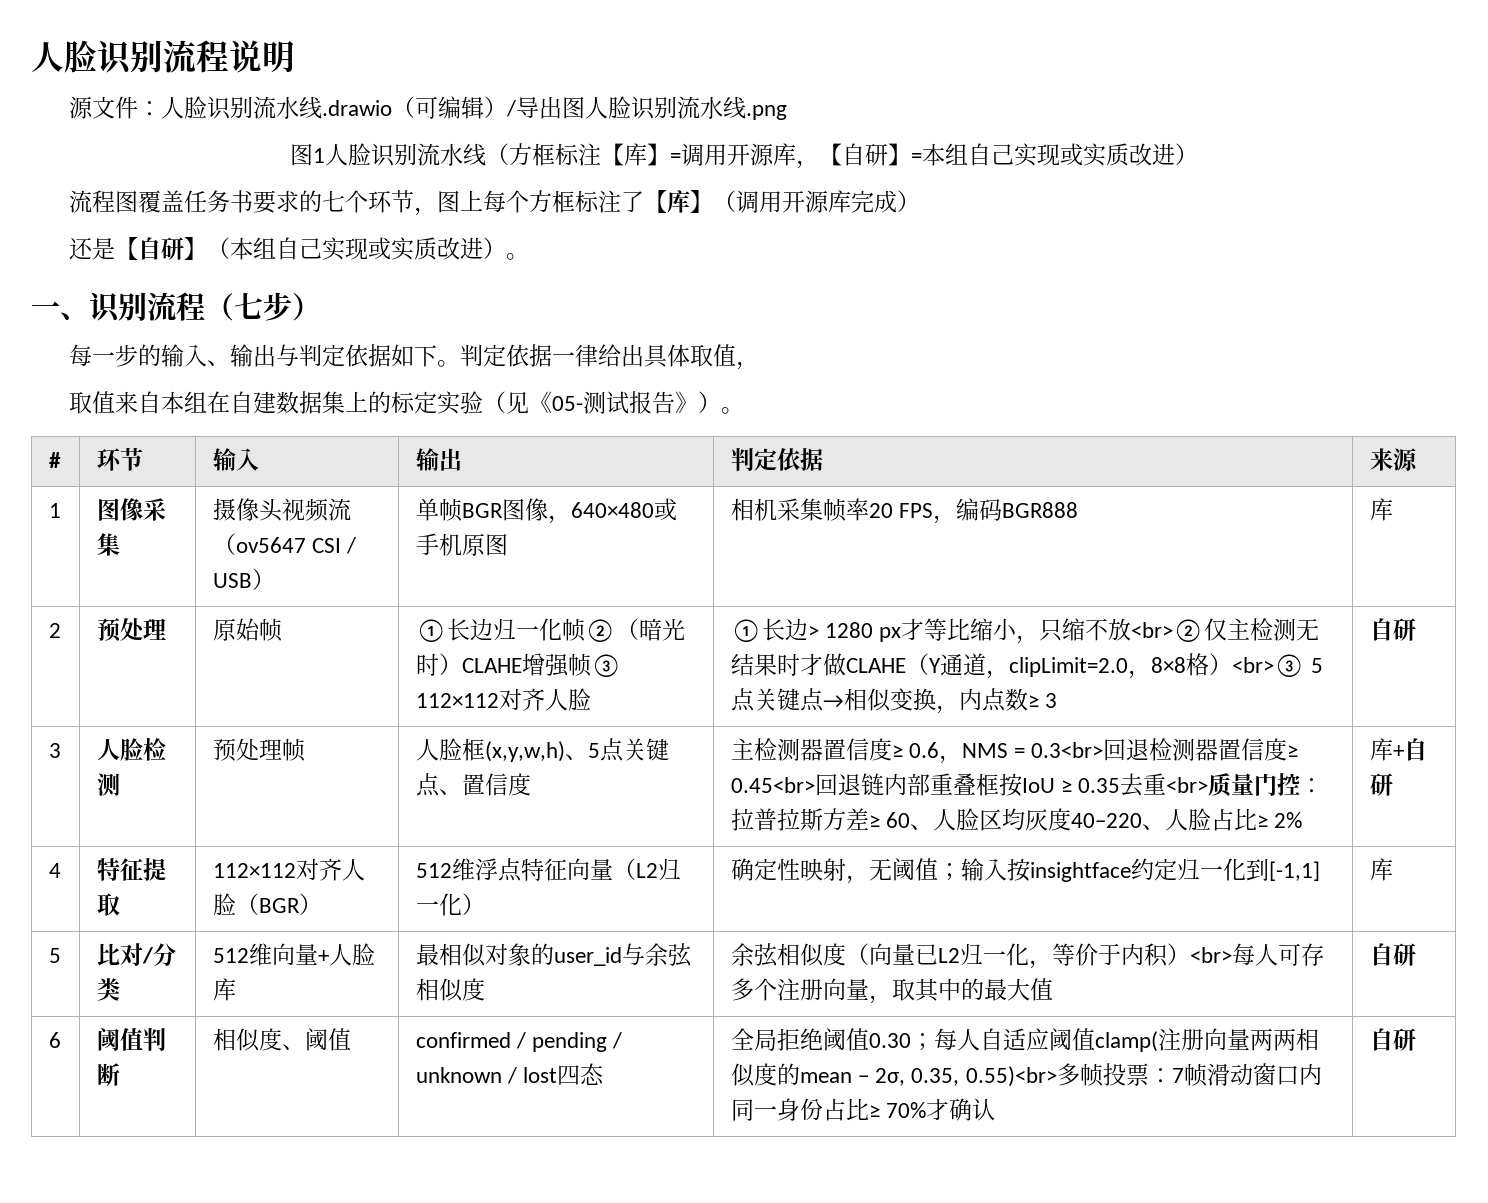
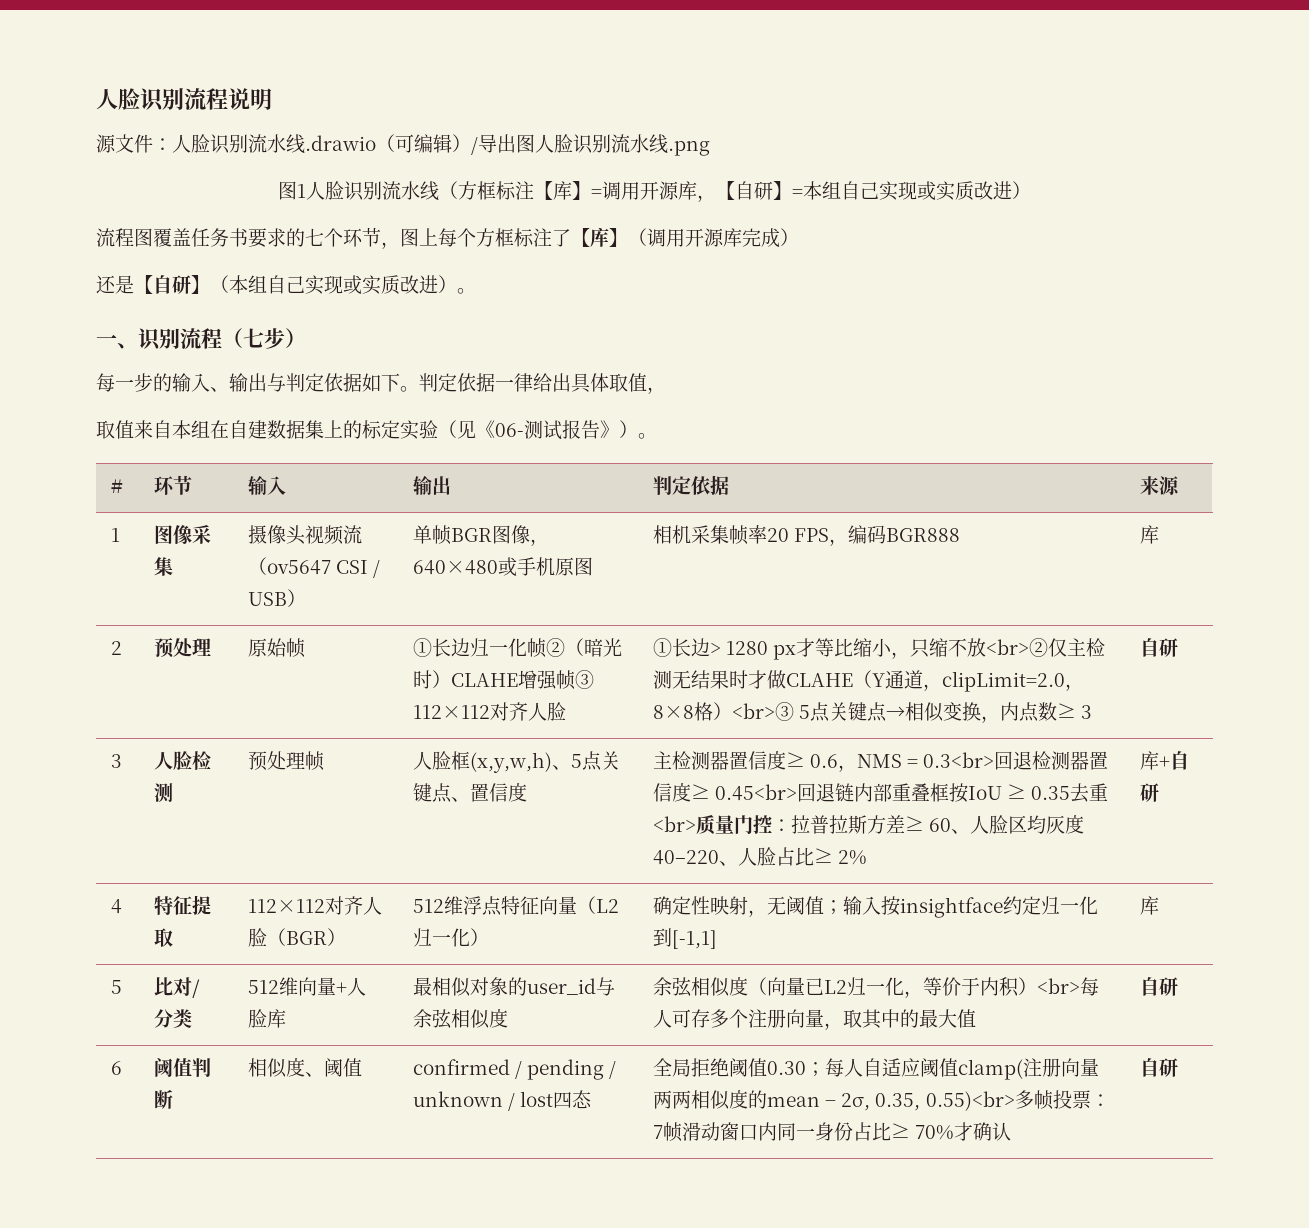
[552,396,584,411] 05- -> [495,423,524,437] 06-

